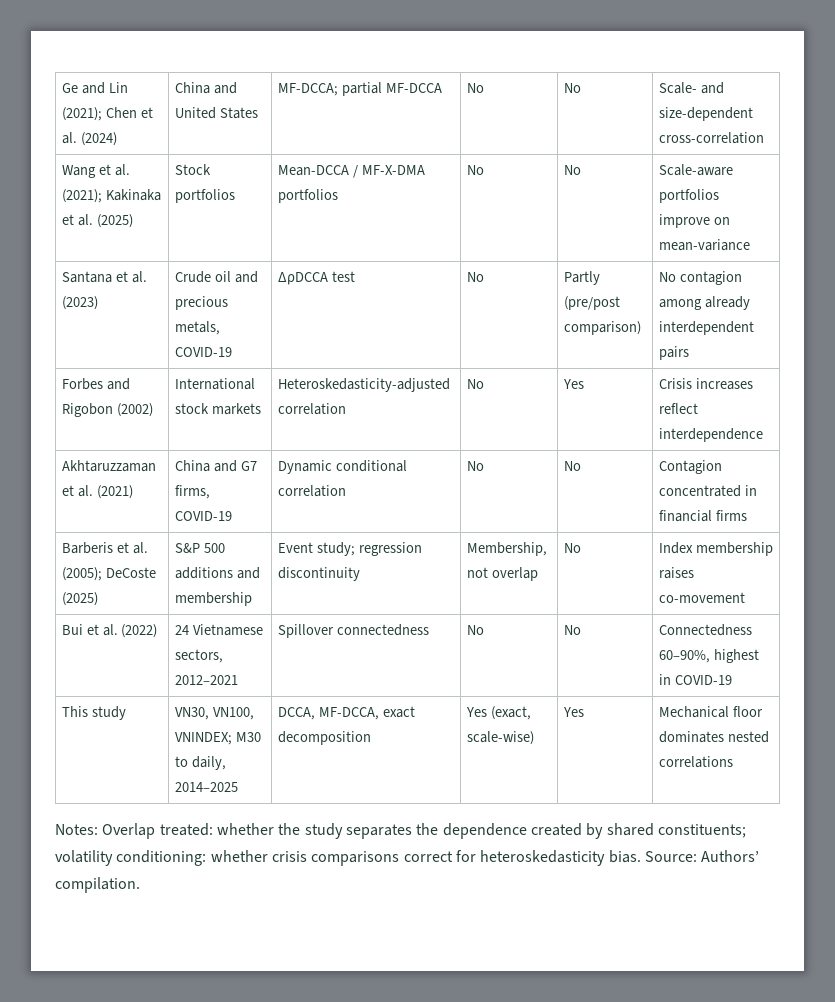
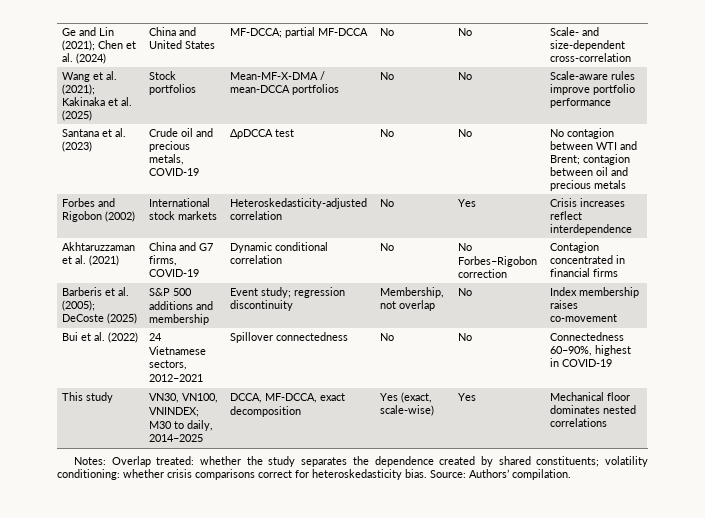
[277,165,425,178] Mean-DCCA / MF-X-DMA -> [230,71,326,80] [230,85,291,93] Mean-MF-X-DMA / mean-DCCA
[658,189,719,203] [658,214,730,228] [658,239,750,251] portfolios improve on mean-variance -> [611,71,636,80] [550,84,636,95] [550,98,612,108] rules improve portfolio performance
[563,271,600,285] [563,296,620,310] [563,321,641,335] Partly (pre/post comparison) -> [458,129,473,137] No
[658,296,750,310] [658,321,754,335] [658,346,689,360] among already interdependent pairs -> [550,141,638,150] [550,154,631,165] [550,167,629,176] [550,180,627,191] between WTI and Brent; contagion between oil and precious metals
(581, 466) none -> [458,256,538,267] [458,269,508,278] Forbes–Rigobon correction

